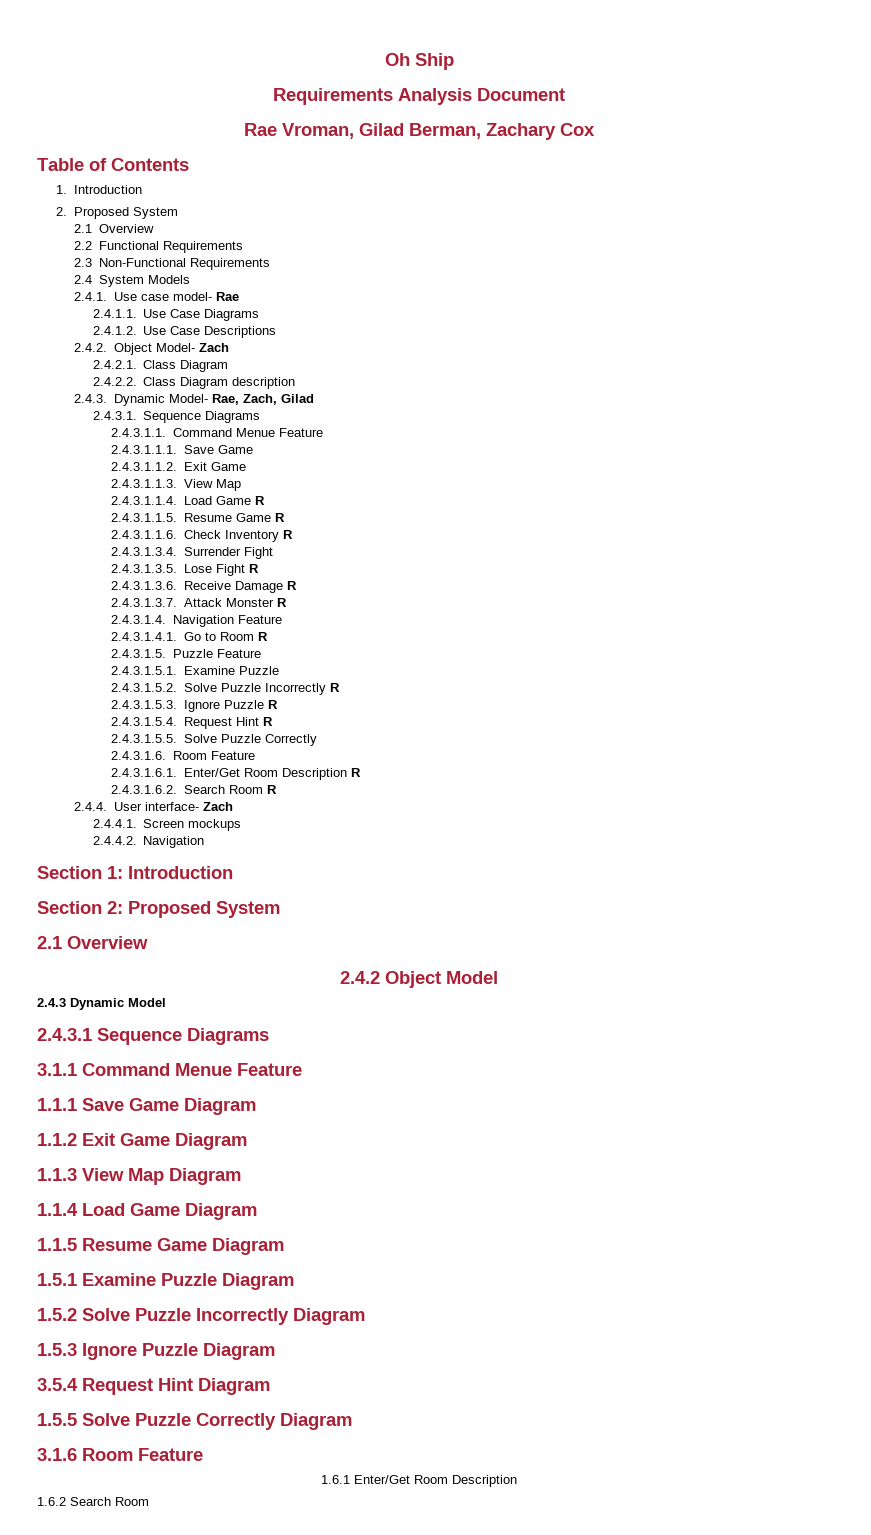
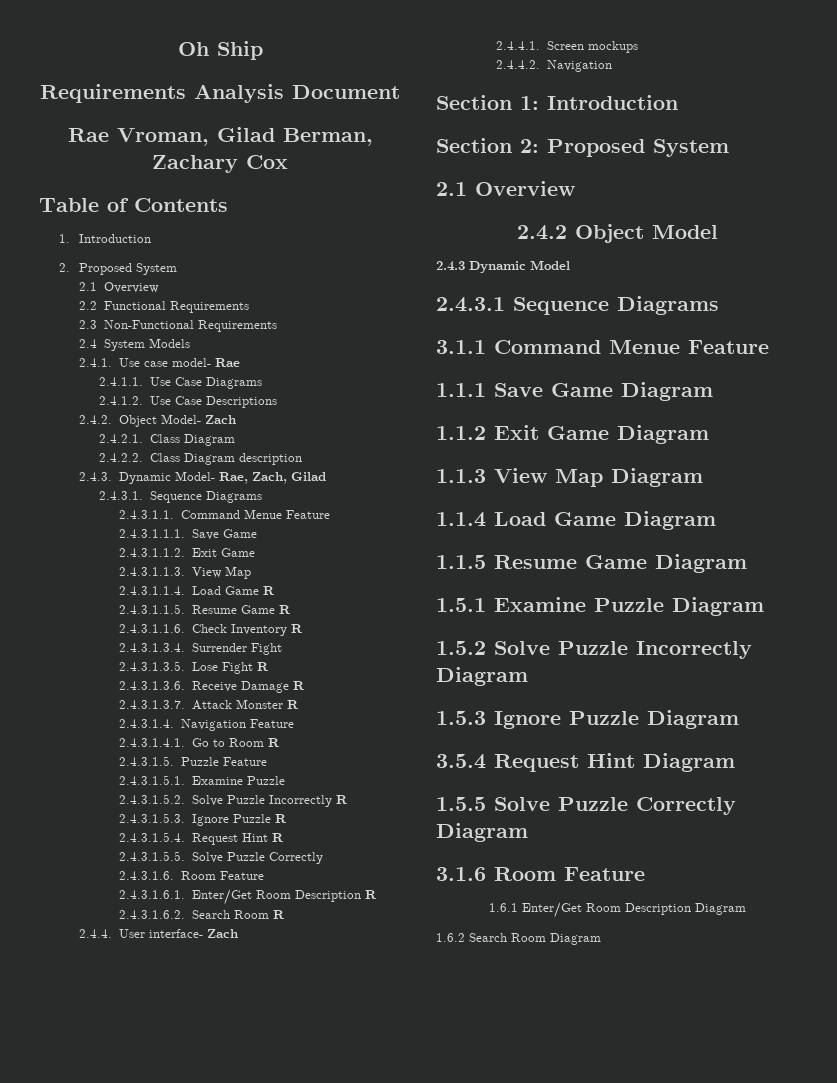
(517, 1481) none -> [694,903,746,915] Diagram
(149, 1501) none -> [550,933,601,945] Diagram

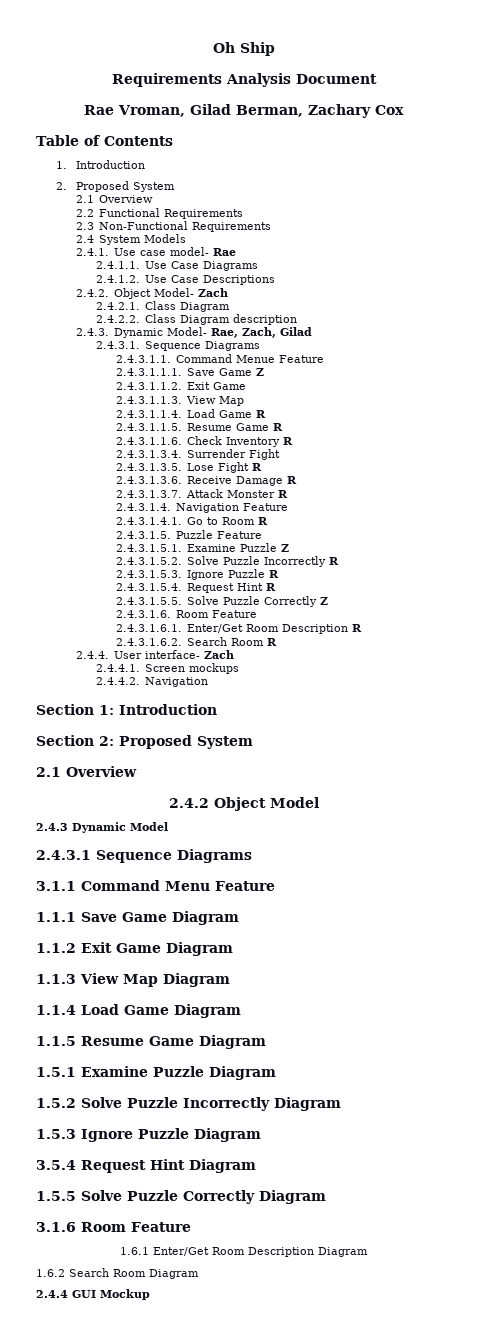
(257, 533) none -> [256,368,265,376] Z
(285, 780) none -> [281,544,290,552] Z
(323, 858) none -> [320,597,329,605] Z
[609,340,680,354] Menue -> [165,881,210,891] Menu
(601, 939) none -> [36,1289,150,1300] // 2.4.4 GUI Mockup

